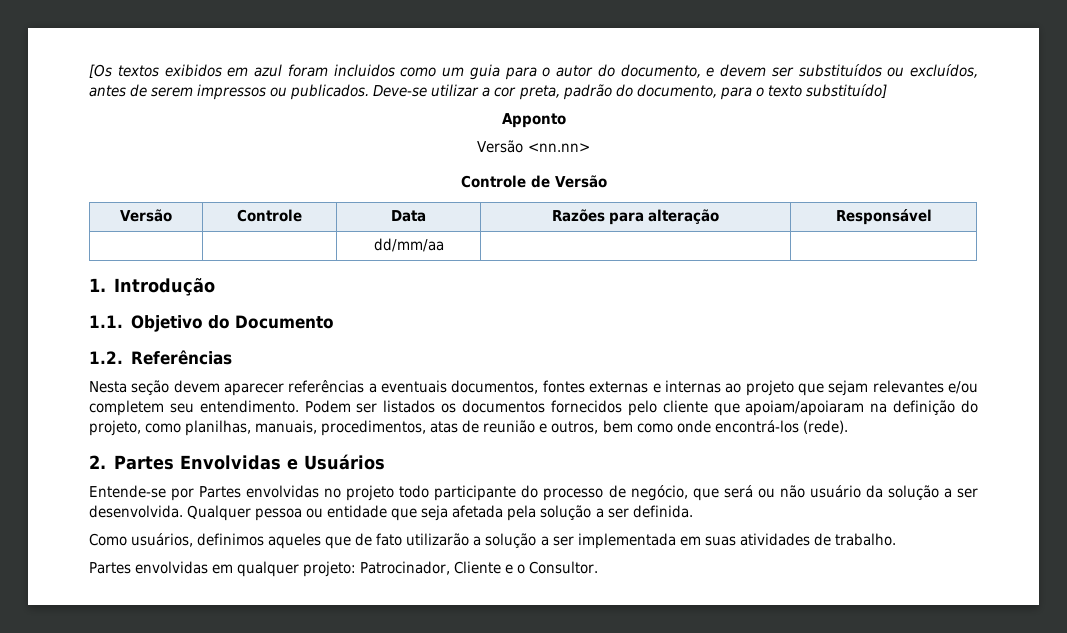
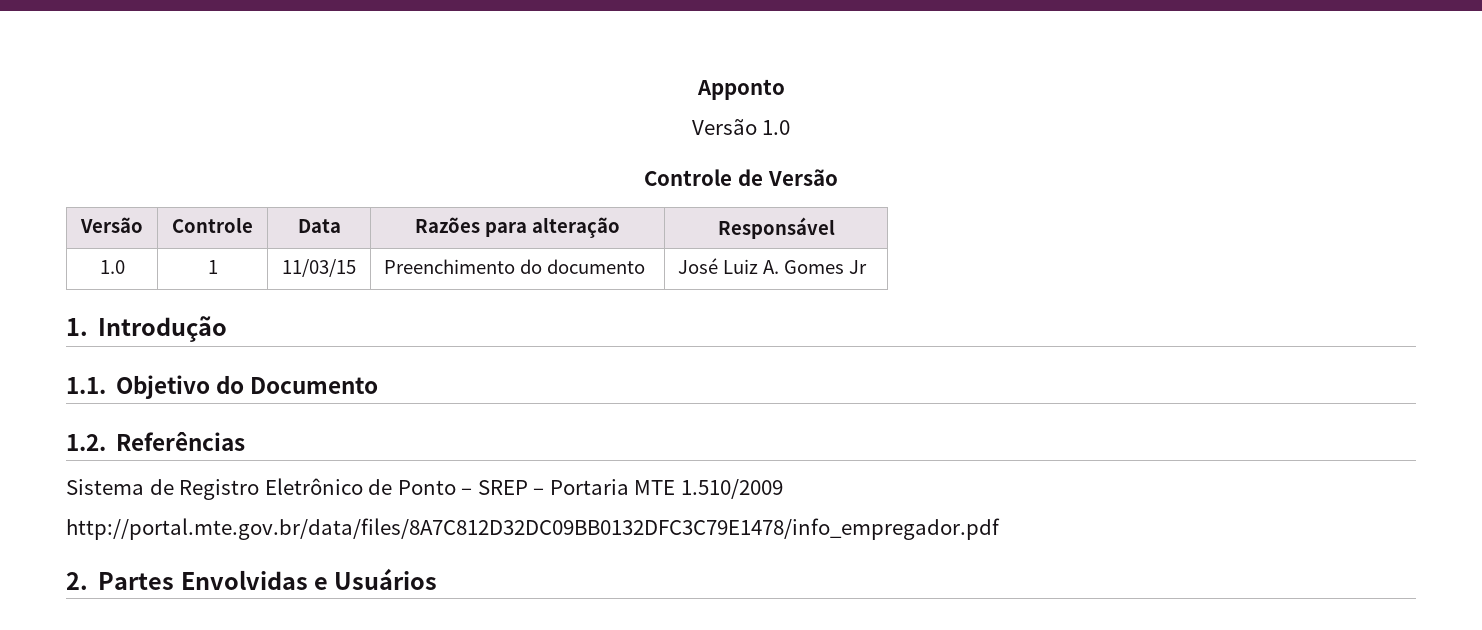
[89,64,978,80] [89,84,887,100] [Os textos exibidos em azul foram incluidos como um guia para o autor do documento, e devem ser substituídos ou excluídos, antes de serem impressos ou publicados. Deve-se utilizar a cor preta, padrão do documento, para o texto substituído] // -> (696, 89) none
[527,143,590,152] <nn.nn> -> [762,120,791,135] 1.0
[373,238,444,252] | | dd/mm/aa | | -> [99,260,125,274] [207,260,218,274] [282,259,356,277] [384,259,646,274] [678,258,868,274] 1.0 | 1 | 11/03/15 | Preenchimento do documento | José Luiz A. Gomes Jr
[89,380,979,396] [89,400,979,416] [89,420,848,436] Nesta seção devem aparecer referências a eventuais documentos, fontes externas e internas ao projeto que sejam relevantes e/ou completem seu entendimento. Podem ser listados os documentos fornecidos pelo cliente que apoiam/apoiaram na definição do projeto, como planilhas, manuais, procedimentos, atas de reunião e outros, bem como onde encontrá-los (rede). -> [66,478,783,500] [66,518,1000,540] Sistema de Registro Eletrônico de Ponto – SREP – Portaria MTE 1.510/2009 // http://portal.mte.gov.br/data/files/8A7C812D32DC09BB0132DFC3C79E1478/info_empregador.pdf
[89,485,978,501] [89,505,693,521] [89,533,896,549] [89,561,599,577] // Entende-se por Partes envolvidas no projeto todo participante do processo de negócio, que será ou não usuário da solução a ser desenvolvida. Qualquer pessoa ou entidade que seja afetada pela solução a ser definida. // Como usuários, definimos aqueles que de fato utilizarão a solução a ser implementada em suas atividades de trabalho. // Partes envolvidas em qualquer projeto: Patrocinador, Cliente e o Consultor. -> (438, 579) none

